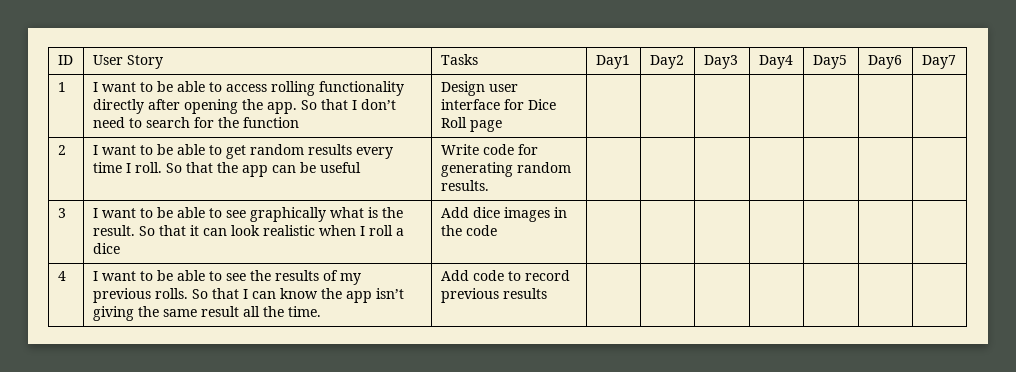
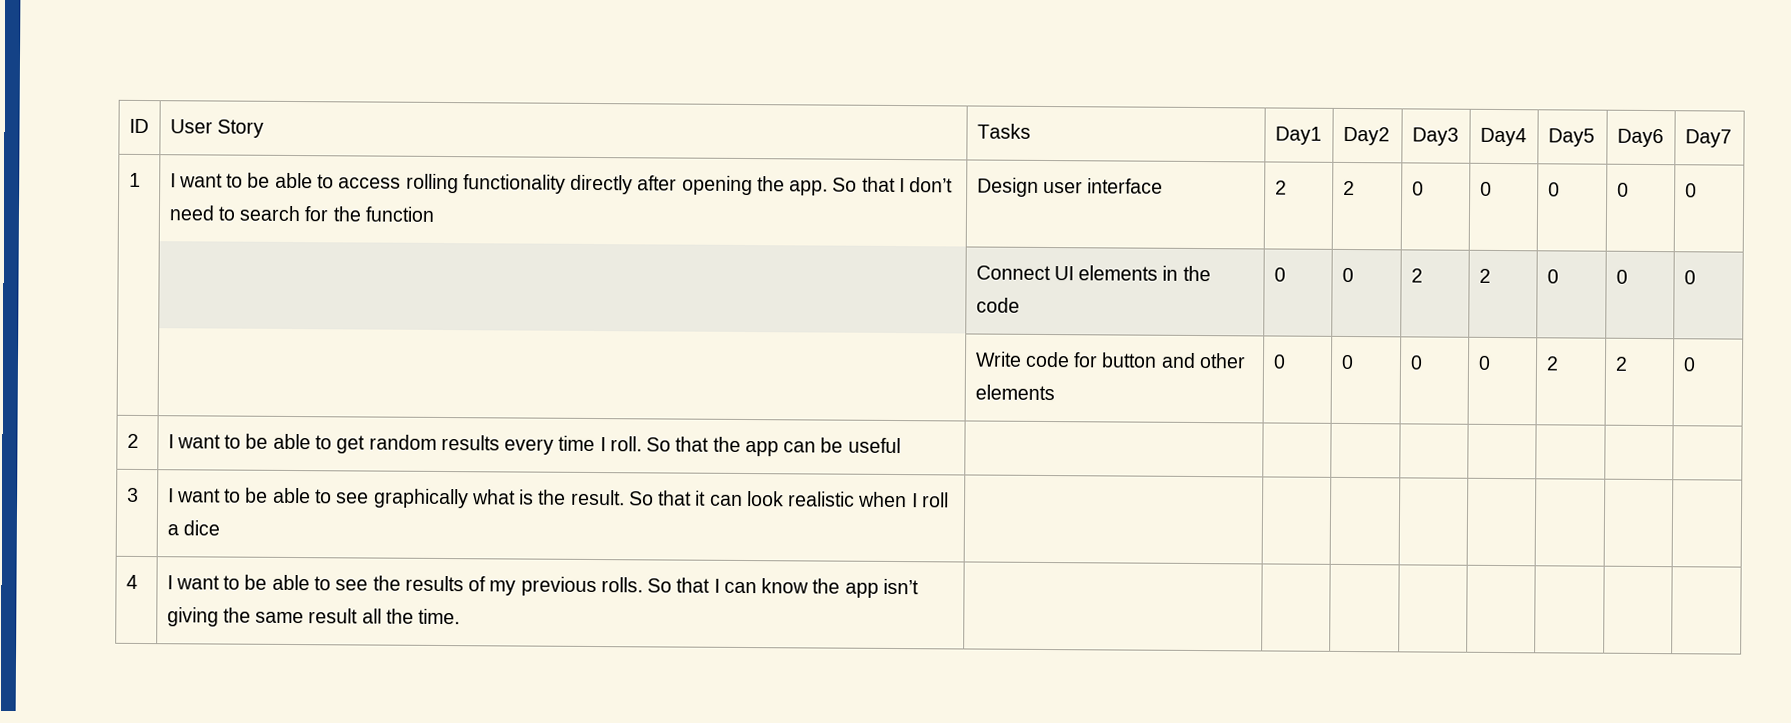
[503,99,556,110] [440,117,502,132] for Dice Roll page | | | | | | | -> [1274,180,1287,195] [1342,180,1355,196] [1411,181,1424,196] [1479,181,1492,196] [1547,182,1560,197] [1616,182,1629,197] [1684,183,1697,198] [975,265,1211,282] [975,297,1020,313] [1273,267,1286,282] [1341,267,1354,283] [1410,268,1423,283] [1478,268,1491,283] [1546,269,1559,284] [1615,269,1628,284] [1683,270,1696,285] [974,351,1247,369] [974,384,1055,401] [1272,354,1286,369] [1340,354,1354,370] [1409,355,1423,370] [1477,355,1491,370] [1545,356,1559,371] [1614,356,1628,371] [1682,357,1696,372] | 2 | 2 | 0 | 0 | 0 | 0 | 0 // | | Connect UI elements in the code | 0 | 0 | 2 | 2 | 0 | 0 | 0 // | | Write code for button and other elements | 0 | 0 | 0 | 0 | 2 | 2 | 0
[440,144,538,155] [440,162,571,177] [440,180,489,191] Write code for generating random results. -> (901, 445) none
[440,207,567,222] [440,225,497,236] Add dice images in the code -> (220, 528) none
[440,270,570,281] [440,288,547,303] Add code to record previous results -> (461, 616) none

